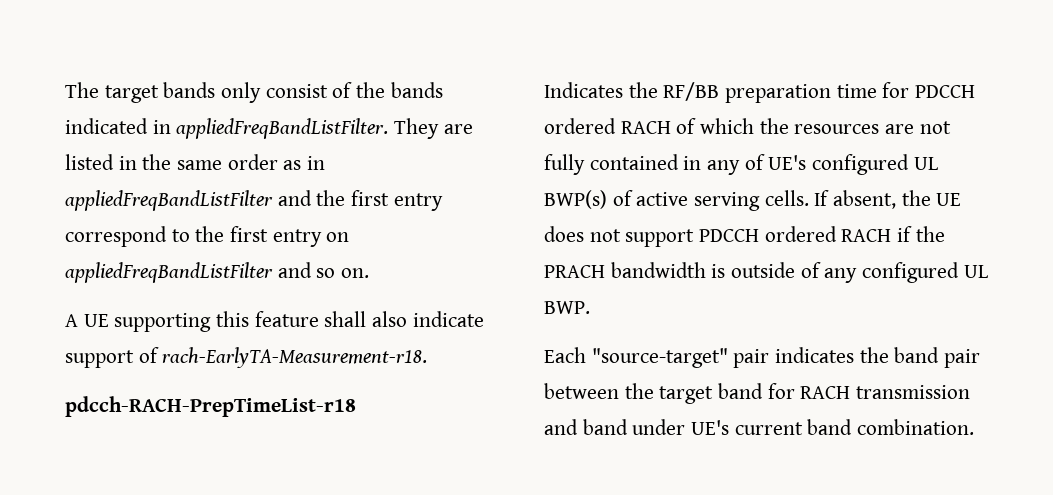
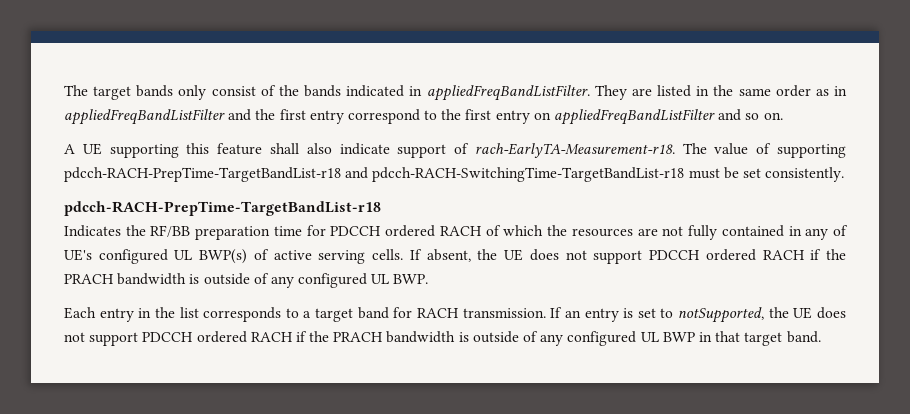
[65,396,356,417] // pdcch-RACH-PrepTimeList-r18 -> [682,143,847,158] [64,167,845,182] [64,201,381,216] The value of supporting pdcch-RACH-PrepTime-TargetBandList-r18 and pdcch-RACH-SwitchingTime-TargetBandList-r18 must be set consistently. // pdcch-RACH-PrepTime-TargetBandList-r18
[591,347,981,368] [544,383,971,404] [544,419,975,435] "source-target" pair indicates the band pair between the target band for RACH transmission and band under UE's current band combination. -> [99,307,846,323] [64,331,821,346] entry in the list corresponds to a target band for RACH transmission. If an entry is set to notSupported, the UE does not support PDCCH ordered RACH if the PRACH bandwidth is outside of any configured UL BWP in that target band.

